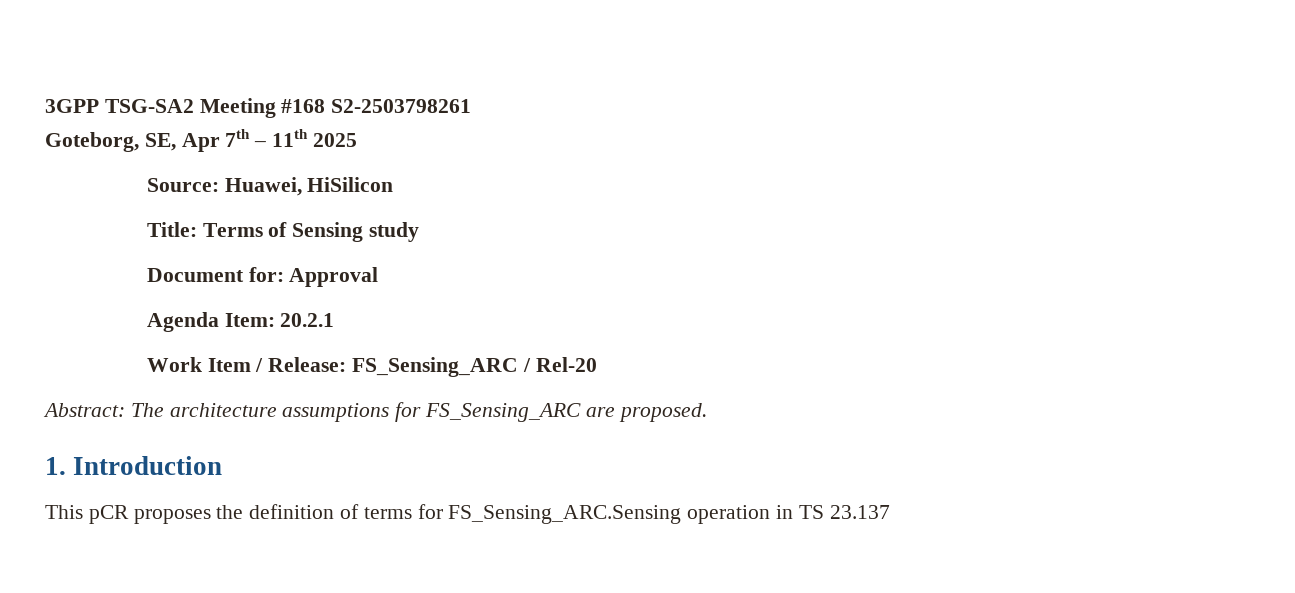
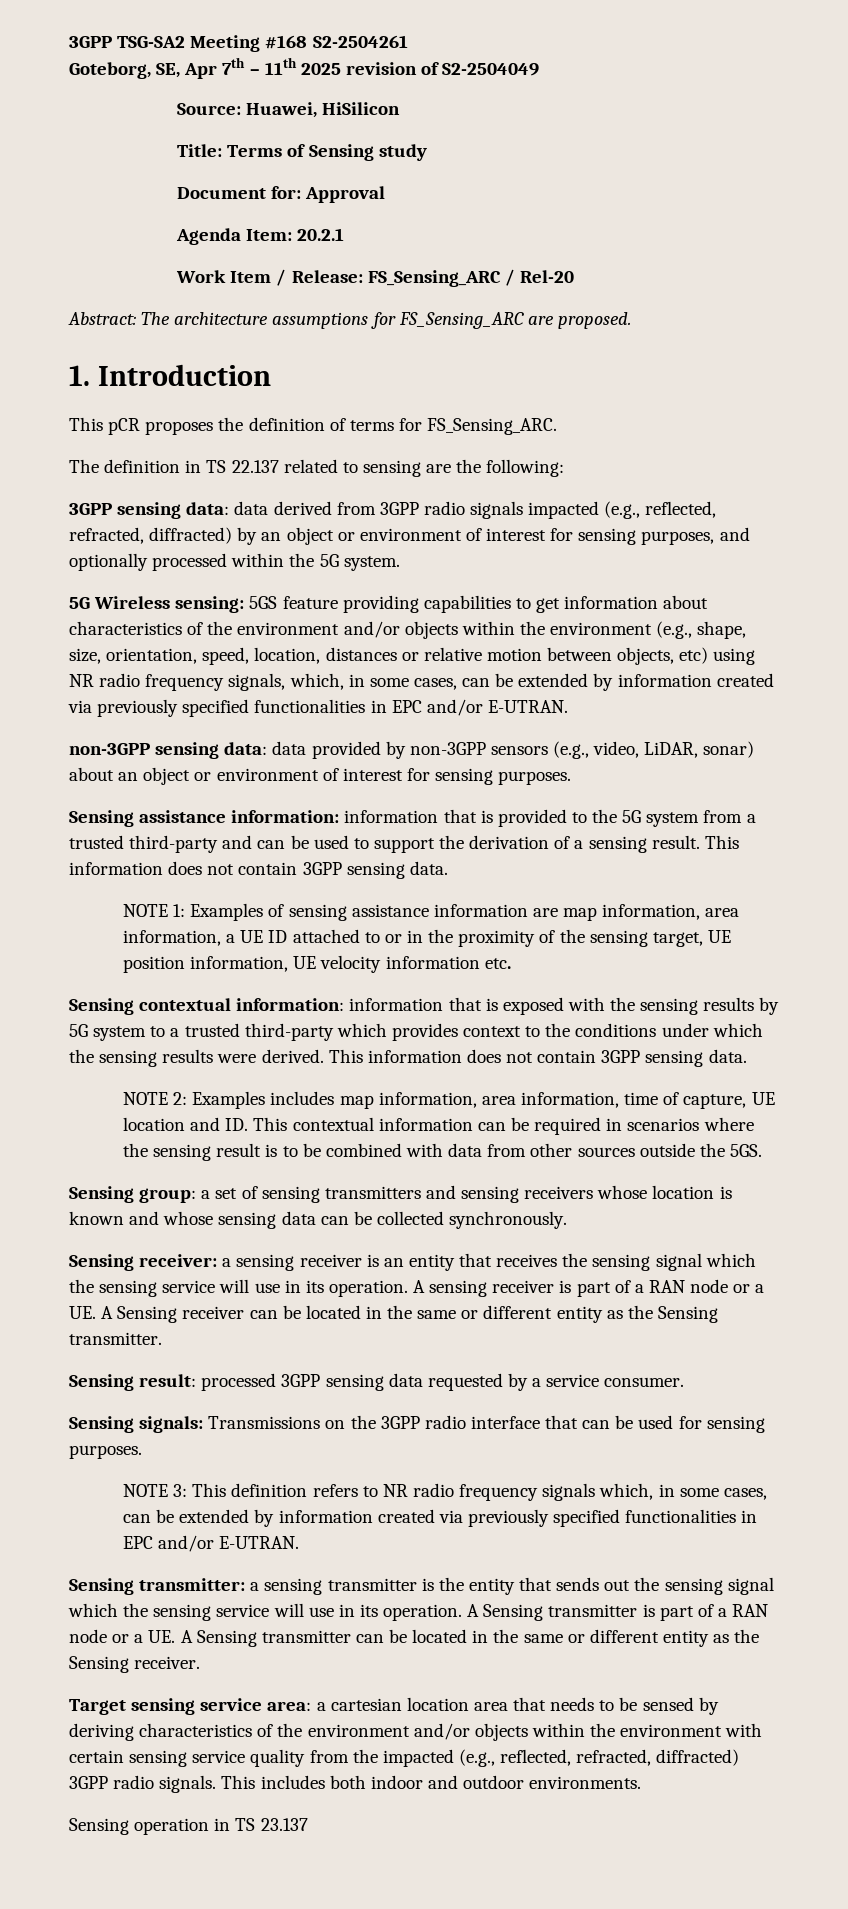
[331,99,472,113] S2-2503798261 -> [312,35,408,48] S2-2504261
(357, 140) none -> [345,62,540,76] revision of S2-2504049
[448,505,682,524] FS_Sensing_ARC.Sensing -> [427,418,558,435] [69,459,565,477] [69,501,717,519] [69,527,750,545] [69,553,400,571] [69,595,709,613] [69,621,747,639] [69,647,756,665] [69,673,774,691] [68,699,568,717] [69,741,755,759] [69,767,572,785] [69,809,756,827] [69,835,739,853] [69,861,448,879] [123,903,740,921] [123,929,731,947] [123,955,511,973] [69,997,780,1015] [69,1023,763,1041] [69,1049,747,1067] [123,1091,775,1109] [123,1117,754,1135] [123,1143,762,1161] [69,1185,732,1203] [69,1211,568,1229] [69,1253,756,1271] [69,1279,765,1297] [69,1305,718,1323] [69,1332,162,1345] [69,1373,685,1391] [69,1415,765,1433] [69,1445,142,1459] [123,1483,767,1501] [123,1509,758,1527] [123,1535,300,1552] [69,1577,774,1595] [68,1603,769,1621] [69,1629,760,1647] [69,1656,201,1673] [69,1697,719,1715] [69,1723,763,1741] [69,1749,740,1767] [69,1775,642,1793] [69,1818,129,1835] FS_Sensing_ARC. // The definition in TS 22.137 related to sensing are the following: // 3GPP sensing data: data derived from 3GPP radio signals impacted (e.g., reflected, refracted, diffracted) by an object or environment of interest for sensing purposes, and optionally processed within the 5G system. // 5G Wireless sensing: 5GS feature providing capabilities to get information about characteristics of the environment and/or objects within the environment (e.g., shape, size, orientation, speed, location, distances or relative motion between objects, etc) using NR radio frequency signals, which, in some cases, can be extended by information created via previously specified functionalities in EPC and/or E-UTRAN. // non-3GPP sensing data: data provided by non-3GPP sensors (e.g., video, LiDAR, sonar) about an object or environment of interest for sensing purposes. // Sensing assistance information: information that is provided to the 5G system from a trusted third-party and can be used to support the derivation of a sensing result. This information does not contain 3GPP sensing data. // NOTE 1: Examples of sensing assistance information are map information, area information, a UE ID attached to or in the proximity of the sensing target, UE position information, UE velocity information etc. // Sensing contextual information: information that is exposed with the sensing results by 5G system to a trusted third-party which provides context to the conditions under which the sensing results were derived. This information does not contain 3GPP sensing data. // NOTE 2: Examples includes map information, area information, time of capture, UE location and ID. This contextual information can be required in scenarios where the sensing result is to be combined with data from other sources outside the 5GS. // Sensing group: a set of sensing transmitters and sensing receivers whose location is known and whose sensing data can be collected synchronously. // Sensing receiver: a sensing receiver is an entity that receives the sensing signal which the sensing service will use in its operation. A sensing receiver is part of a RAN node or a UE. A Sensing receiver can be located in the same or different entity as the Sensing transmitter. // Sensing result: processed 3GPP sensing data requested by a service consumer. // Sensing signals: Transmissions on the 3GPP radio interface that can be used for sensing purposes. // NOTE 3: This definition refers to NR radio frequency signals which, in some cases, can be extended by information created via previously specified functionalities in EPC and/or E-UTRAN. // Sensing transmitter: a sensing transmitter is the entity that sends out the sensing signal which the sensing service will use in its operation. A Sensing transmitter is part of a RAN node or a UE. A Sensing transmitter can be located in the same or different entity as the Sensing receiver. // Target sensing service area: a cartesian location area that needs to be sensed by deriving characteristics of the environment and/or objects within the environment with certain sensing service quality from the impacted (e.g., reflected, refracted, diffracted) 3GPP radio signals. This includes both indoor and outdoor environments. // Sensing

